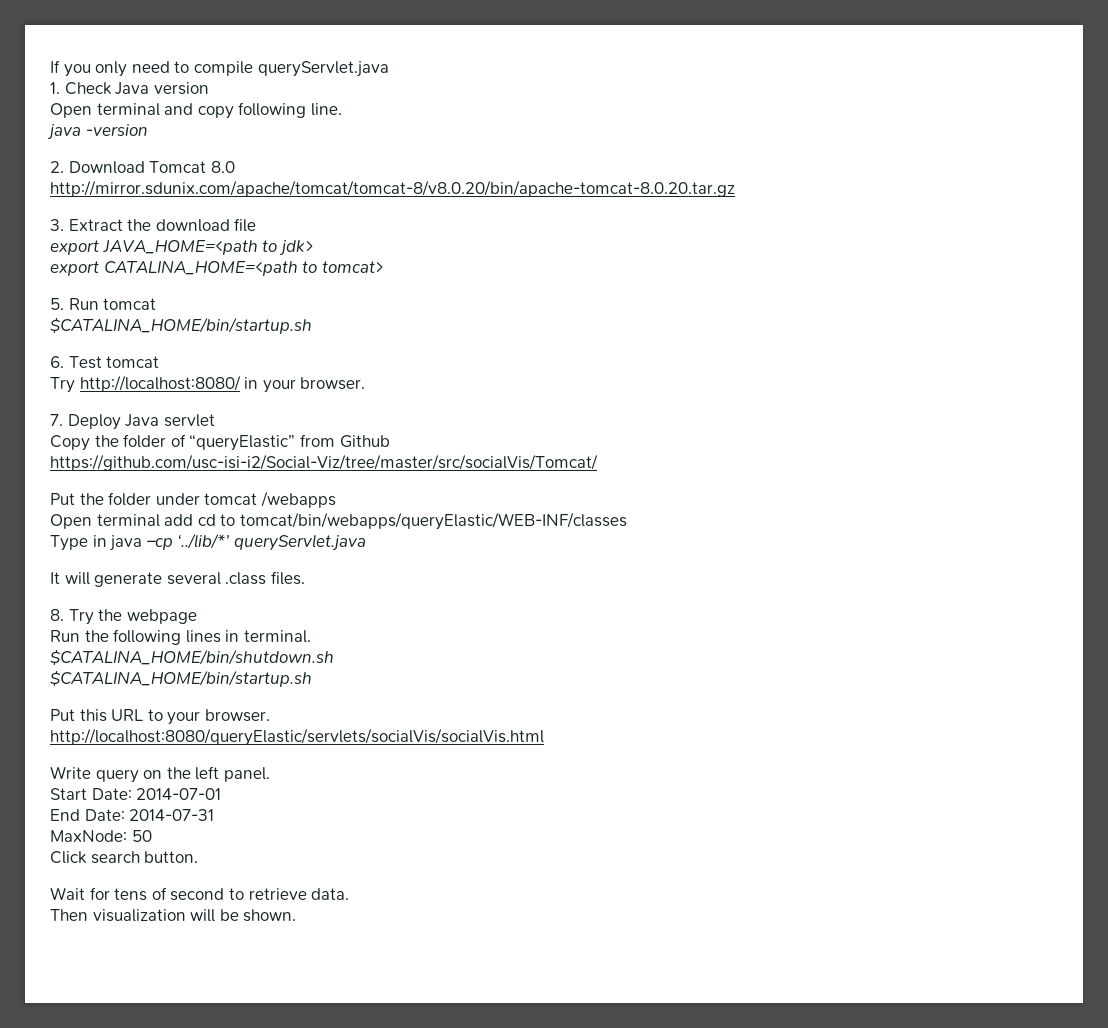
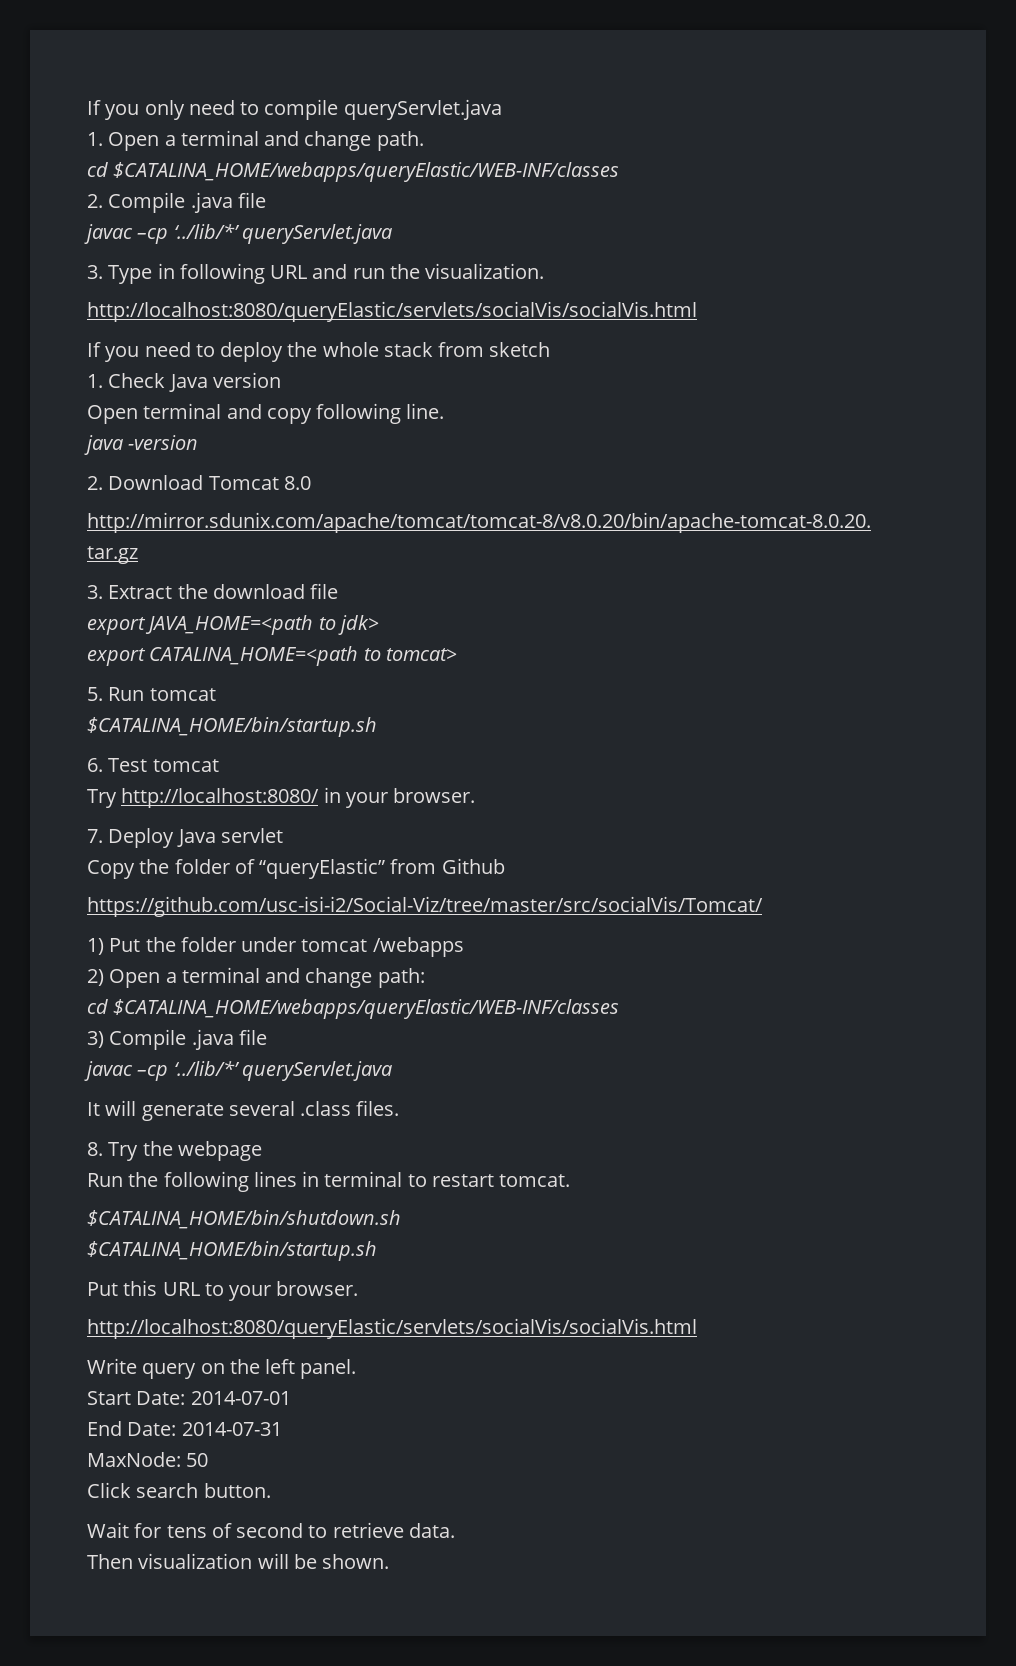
(389, 69) none -> [87,130,424,151] [87,162,620,182] [87,192,266,213] [84,224,392,244] [87,263,545,284] [87,301,697,322] [87,342,551,362] // 1. Open a terminal and change path. // cd $CATALINA_HOME/webapps/queryElastic/WEB-INF/classes // 2. Compile .java file // javac –cp ‘../lib/*’ queryServlet.java // 3. Type in following URL and run the visualization. // http://localhost:8080/queryElastic/servlets/socialVis/socialVis.html // If you need to deploy the whole stack from sketch
(598, 462) none -> [87,938,104,955] 1)
[50,512,627,530] [50,535,143,551] Open terminal add cd to tomcat/bin/webapps/queryElastic/WEB-INF/classes // Type in java -> [87,967,425,988] [87,999,620,1019] [87,1029,267,1050] [84,1061,133,1081] 2) Open a terminal and change path: // cd $CATALINA_HOME/webapps/queryElastic/WEB-INF/classes // 3) Compile .java file // javac
[243,630,311,643] terminal. -> [324,1171,571,1187] terminal to restart tomcat.

